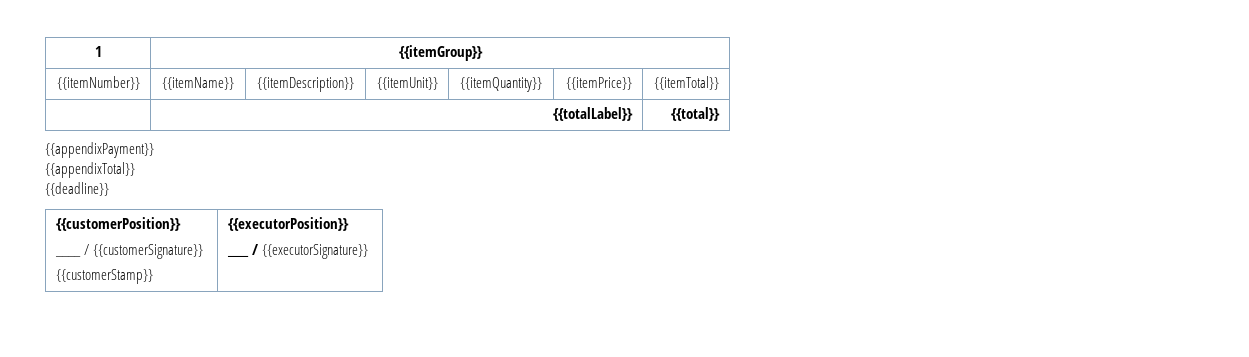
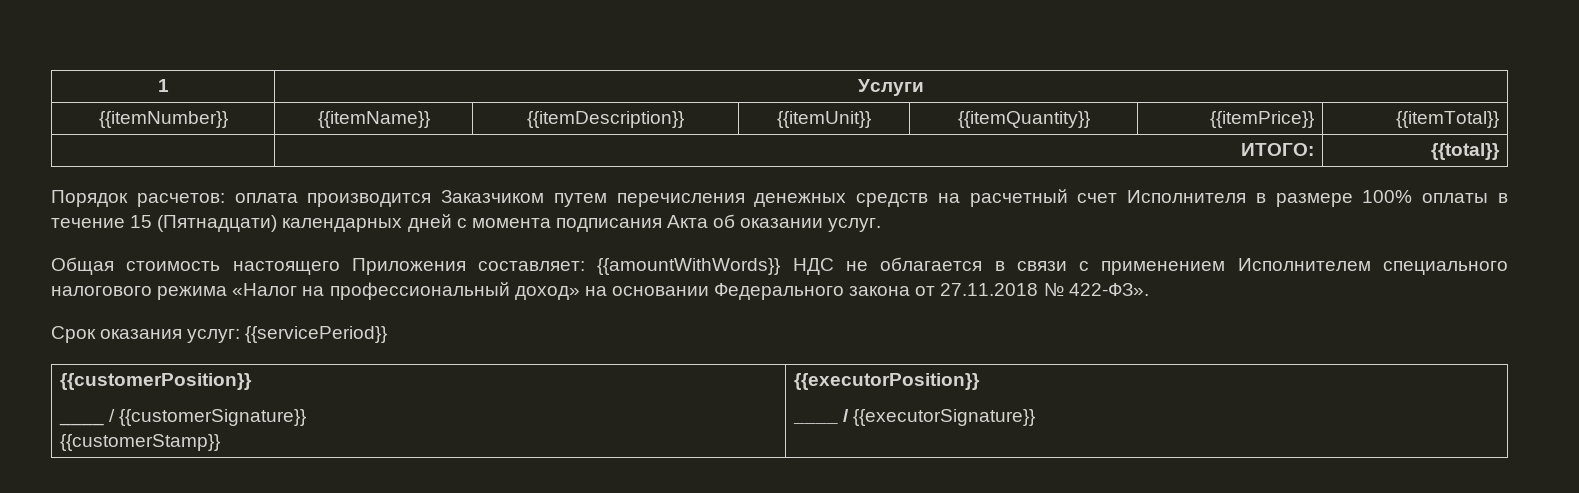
[398,45,483,61] {{itemGroup}} -> [858,79,924,96] Услуги
[553,107,634,121] {{totalLabel}} -> [1241,143,1315,156] ИТОГО:
[45,142,154,158] [45,162,135,178] [45,182,109,196] {{appendixPayment}} // {{appendixTotal}} // {{deadline}} -> [51,189,1508,207] [51,214,882,232] [51,257,1508,275] [51,282,1149,300] [51,326,388,343] Порядок расчетов: оплата производится Заказчиком путем перечисления денежных средств на расчетный счет Исполнителя в размере 100% оплаты в течение 15 (Пятнадцати) календарных дней с момента подписания Акта об оказании услуг. // Общая стоимость настоящего Приложения составляет: {{amountWithWords}} НДС не облагается в связи с применением Исполнителем специального налогового режима «Налог на профессиональный доход» на основании Федерального закона от 27.11.2018 № 422-ФЗ». // Срок оказания услуг: {{servicePeriod}}

